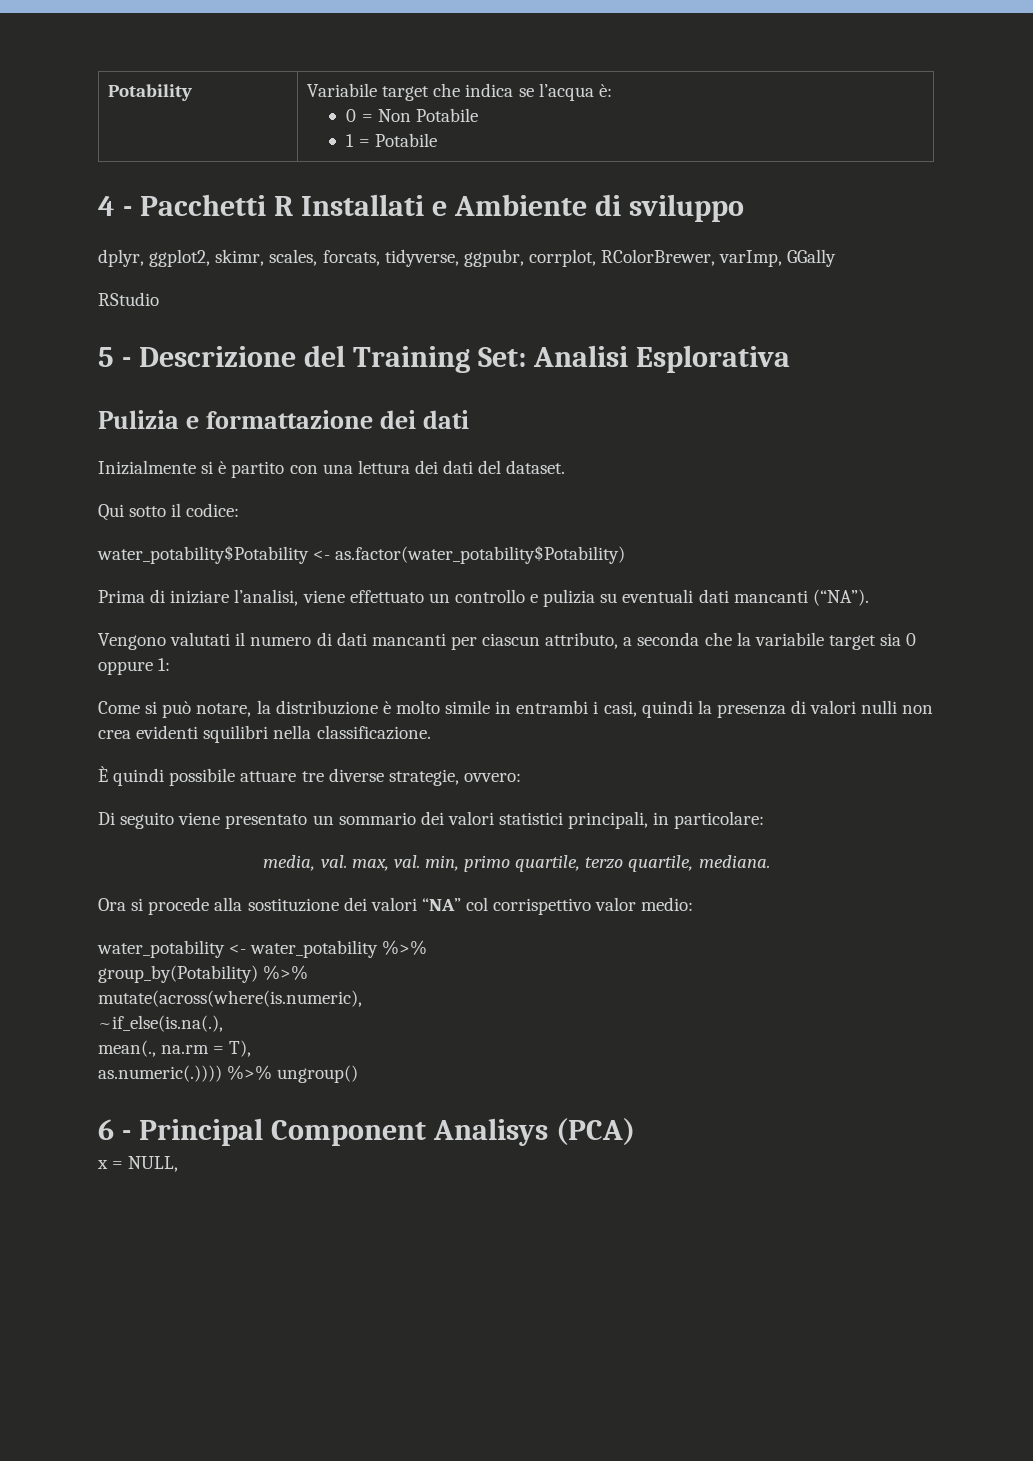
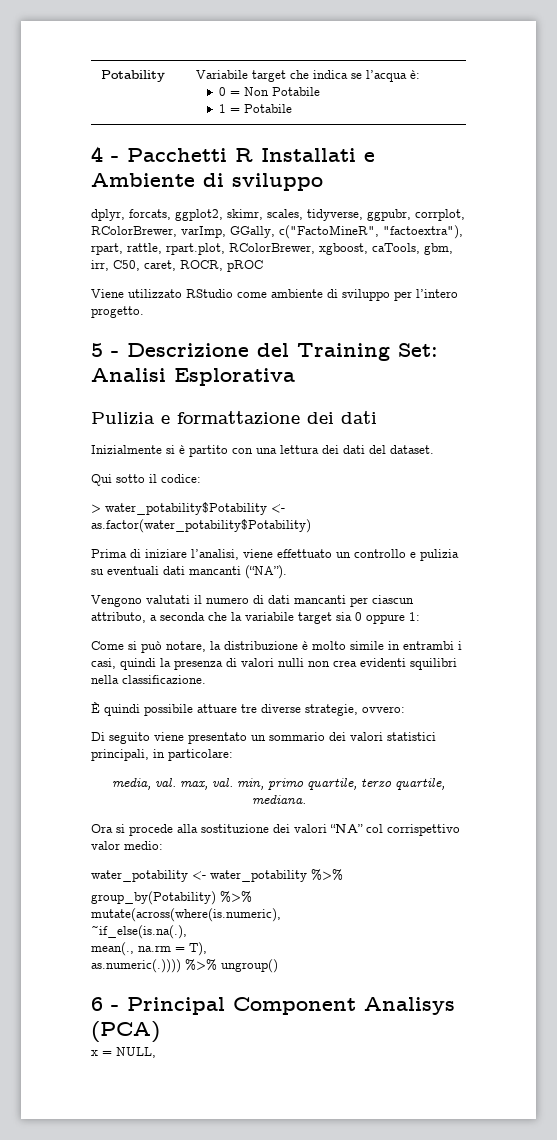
(144, 258) none -> [129,209,171,220] forcats,
[322,250,380,266] forcats, -> (303, 214) none
[787,249,837,267] [98,292,159,306] GGally // RStudio -> [230,225,463,239] [91,243,453,255] [91,260,263,272] [91,289,458,301] [91,306,144,318] GGally, c("FactoMineR", "factoextra"), rpart, rattle, rpart.plot, RColorBrewer, xgboost, caTools, gbm, irr, C50, caret, ROCR, pROC // Viene utilizzato RStudio come ambiente di sviluppo per l’intero progetto.
(240, 510) none -> [91,504,101,513] >

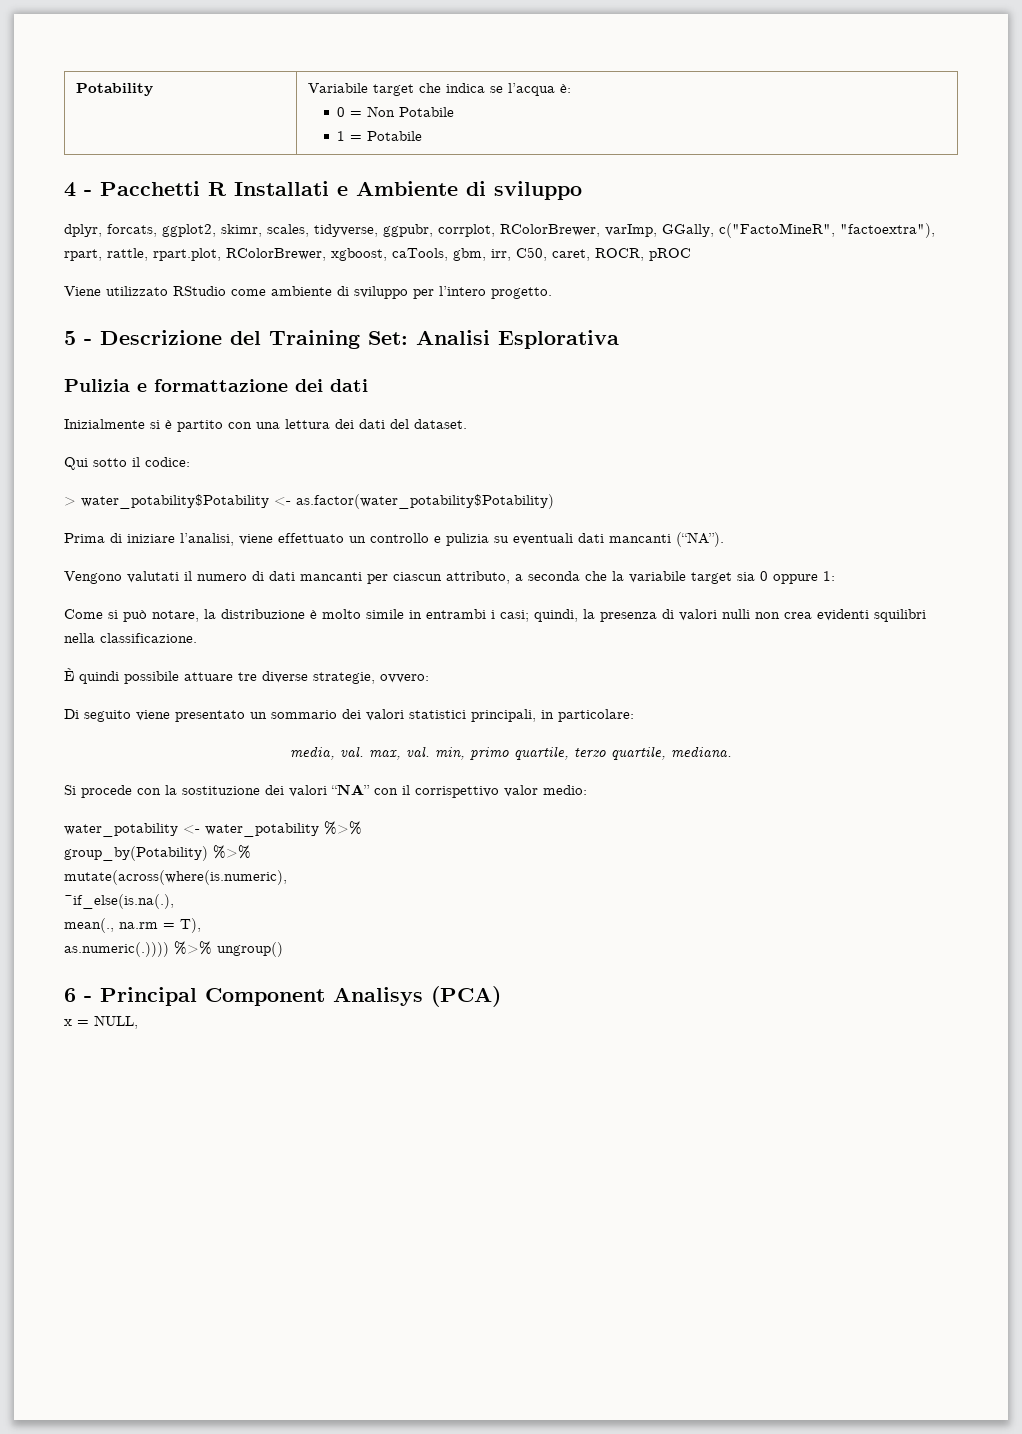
[91,658,156,670] casi, quindi -> [500,609,578,622] casi; quindi,
[91,824,198,836] Ora si procede alla -> [64,785,177,798] Si procede con la
[366,824,383,833] col -> [374,785,410,795] con il

